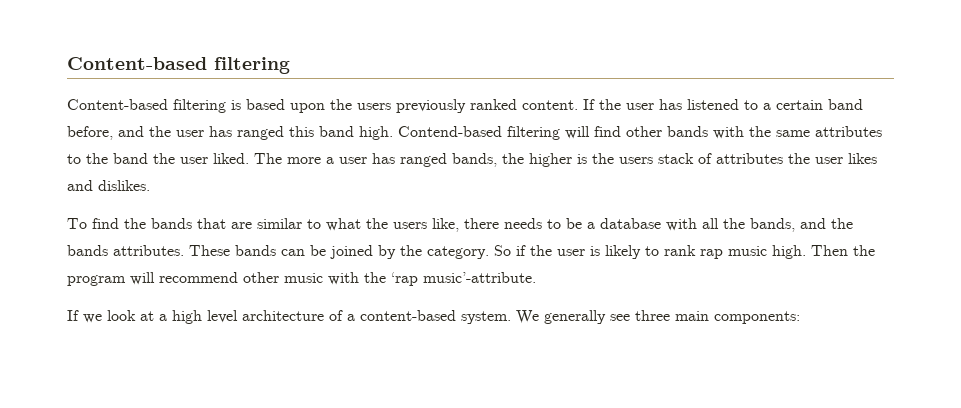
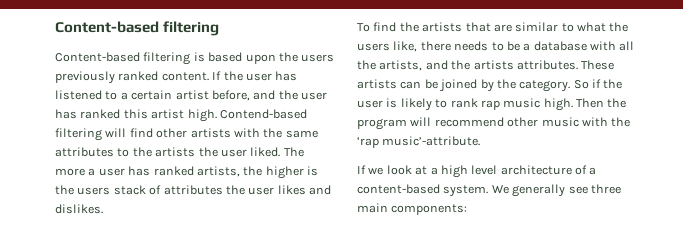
[828,99,863,110] band -> [175,90,209,100] artist
[237,126,354,140] ranged this band -> [80,109,185,119] ranked this artist
[667,126,708,137] bands -> [190,128,231,138] artists
[113,153,148,164] band -> [155,147,196,157] artists
[400,153,497,167] ranged bands, -> [153,166,240,177] ranked artists,
[151,218,192,229] bands -> [422,22,463,32] artists
[750,218,853,232] [67,245,108,256] bands, and the bands -> [379,60,514,71] artists, and the artists
[235,245,276,256] bands -> [357,79,397,89] artists

